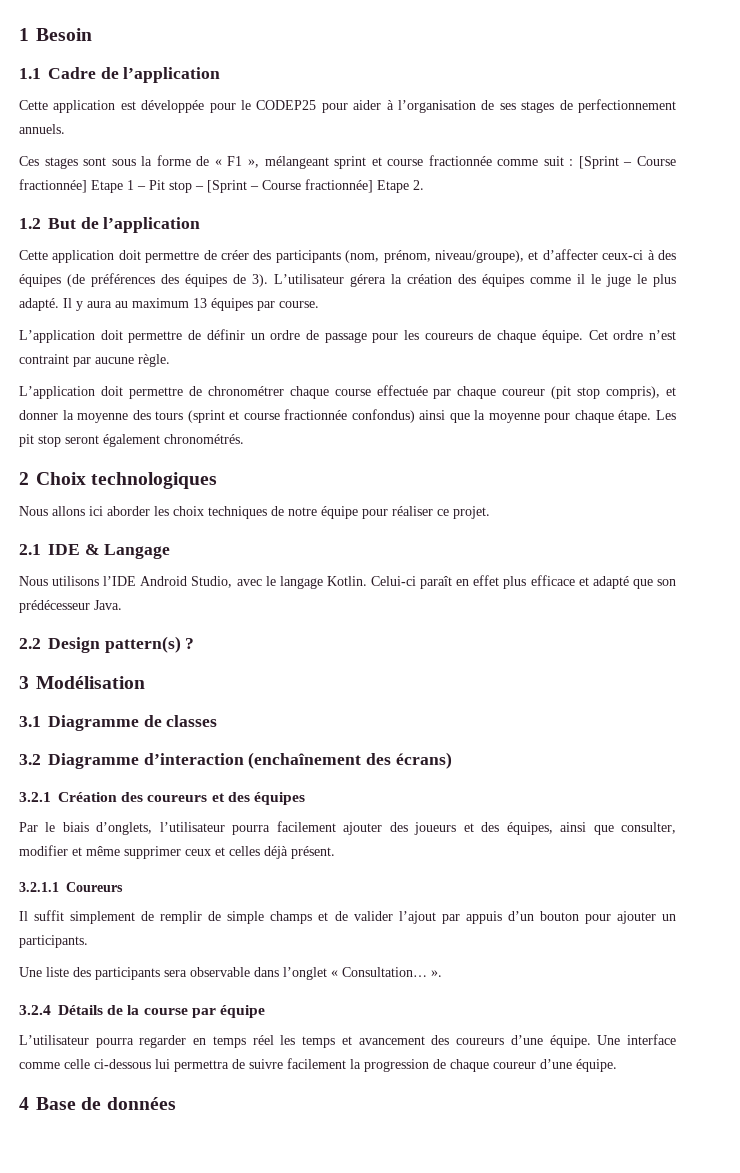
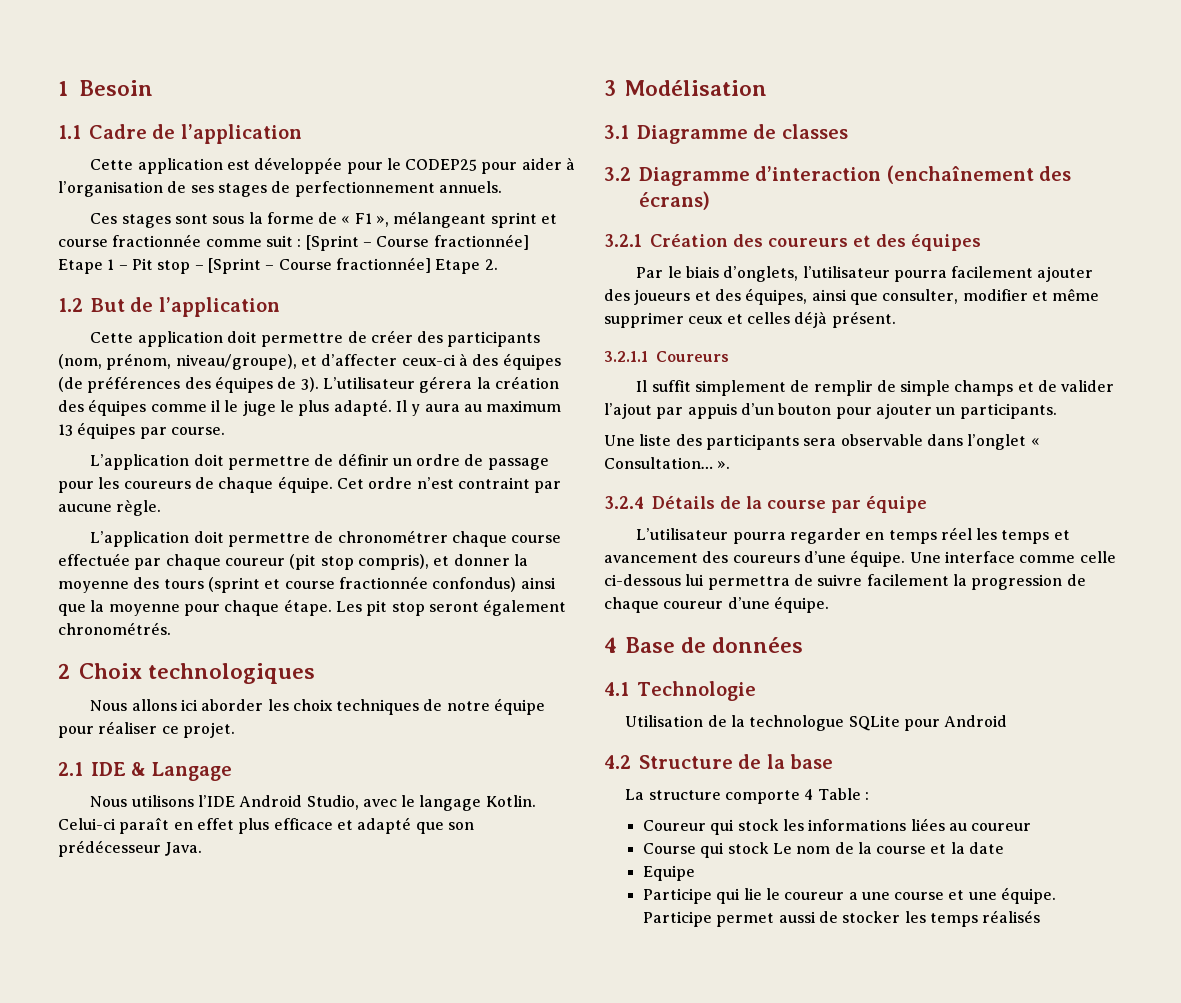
[19,636,195,653] // 2.2 Design pattern(s) ? -> (203, 849) none
(176, 1103) none -> [604,681,756,701] [625,715,1008,731] [604,754,834,769] [625,788,869,804] [642,818,1032,835] [642,842,1005,858] [642,865,695,881] [642,887,1057,904] [642,910,1041,927] // 4.1 Technologie // Utilisation de la technologue SQLite pour Android // 4.2 Structure de la base // La structure comporte 4 Table : // Coureur qui stock les informations liées au coureur // Course qui stock Le nom de la course et la date // Equipe // Participe qui lie le coureur a une course et une équipe. Participe permet aussi de stocker les temps réalisés

